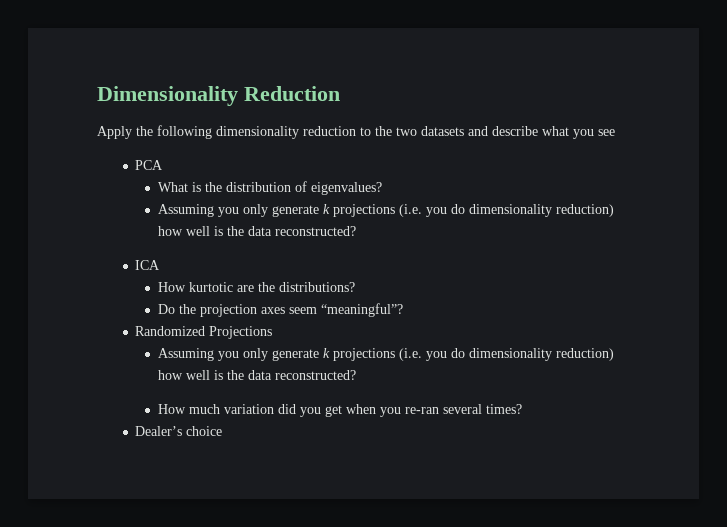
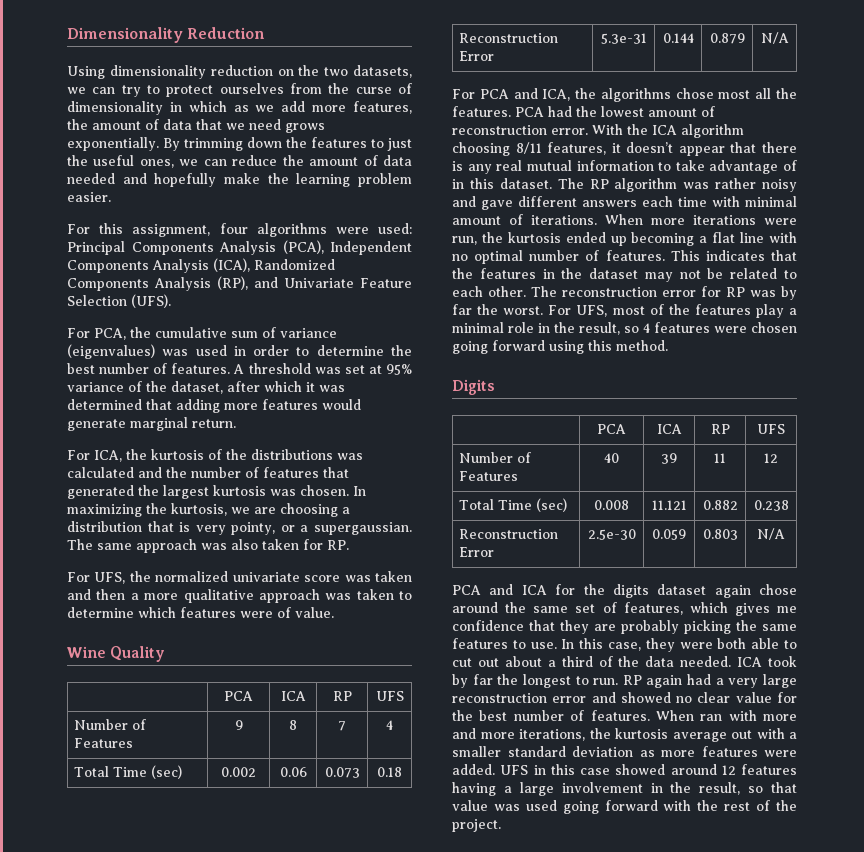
[97,125,212,139] Apply the following -> [67,66,105,79] Using
[360,127,371,136] to -> [277,69,294,76] on
[421,126,615,139] [135,160,164,170] [157,181,382,195] [157,204,614,217] [157,226,356,236] [135,260,161,270] [157,282,355,292] [157,303,403,317] [135,326,273,339] [157,348,614,361] [157,370,356,380] [157,404,522,417] [135,426,223,436] datasets and describe what you see // PCA // What is the distribution of eigenvalues? // Assuming you only generate k projections (i.e. you do dimensionality reduction) how well is the data reconstructed? // ICA // How kurtotic are the distributions? // Do the projection axes seem “meaningful”? // Randomized Projections // Assuming you only generate k projections (i.e. you do dimensionality reduction) how well is the data reconstructed? // How much variation did you get when you re-ran several times? // Dealer’s choice -> [353,65,412,78] [67,83,412,97] [67,101,412,115] [67,119,325,133] [67,137,412,151] [67,155,413,168] [67,173,412,187] [67,192,111,202] [67,223,412,237] [67,240,412,255] [67,258,335,273] [67,276,412,291] [67,294,171,308] [67,327,337,340] [67,344,412,359] [67,363,412,375] [67,381,345,394] [67,399,361,413] [67,417,236,431] [67,449,363,462] [67,467,349,478] [67,485,366,499] [67,503,350,517] [67,521,413,535] [67,539,349,553] [67,571,412,584] [67,589,412,603] [67,607,334,618] [67,646,166,662] [224,691,253,701] [280,691,306,701] [332,691,352,701] [375,691,404,701] [74,719,147,730] [74,738,134,748] [234,720,243,730] [289,720,297,730] [338,721,346,731] [386,720,393,730] [74,765,183,779] [221,767,256,777] [279,767,307,777] [324,767,360,778] [377,767,402,777] [459,33,559,43] [459,51,495,61] [600,33,647,44] [662,33,694,43] [709,33,745,44] [760,32,789,44] [452,88,797,102] [452,106,715,117] [452,124,744,138] [452,142,797,156] [452,160,797,174] [452,178,797,192] [452,196,797,210] [452,214,797,225] [452,232,797,246] [452,250,797,264] [452,268,797,282] [452,286,797,300] [452,304,797,318] [452,322,797,335] [452,340,668,354] [452,379,495,395] [597,424,626,434] [656,424,682,434] [710,424,730,434] [757,424,785,434] [459,452,532,463] [459,471,519,481] [604,453,619,463] [661,453,677,464] [714,453,726,463] [764,453,778,463] [459,498,568,512] [594,500,629,510] [651,500,687,510] [702,500,738,510] [753,500,789,511] [459,529,559,539] [459,547,495,557] [587,529,636,540] [652,529,686,540] [702,529,738,540] [757,528,785,540] [452,584,797,598] [452,602,797,616] [452,620,797,634] [452,638,797,652] [452,656,797,667] [452,674,797,688] [452,692,797,703] [452,710,797,721] [452,728,797,742] [452,746,797,757] [452,764,797,775] [452,782,797,796] [452,800,797,814] [452,819,501,832] datasets, we can try to protect ourselves from the curse of dimensionality in which as we add more features, the amount of data that we need grows exponentially. By trimming down the features to just the useful ones, we can reduce the amount of data needed and hopefully make the learning problem easier. // For this assignment, four algorithms were used: Principal Components Analysis (PCA), Independent Components Analysis (ICA), Randomized Components Analysis (RP), and Univariate Feature Selection (UFS). // For PCA, the cumulative sum of variance (eigenvalues) was used in order to determine the best number of features. A threshold was set at 95% variance of the dataset, after which it was determined that adding more features would generate marginal return. // For ICA, the kurtosis of the distributions was calculated and the number of features that generated the largest kurtosis was chosen. In maximizing the kurtosis, we are choosing a distribution that is very pointy, or a supergaussian. The same approach was also taken for RP. // For UFS, the normalized univariate score was taken and then a more qualitative approach was taken to determine which features were of value. // Wine Quality // | PCA | ICA | RP | UFS // Number of Features | 9 | 8 | 7 | 4 // Total Time (sec) | 0.002 | 0.06 | 0.073 | 0.18 // Reconstruction Error | 5.3e-31 | 0.144 | 0.879 | N/A // For PCA and ICA, the algorithms chose most all the features. PCA had the lowest amount of reconstruction error. With the ICA algorithm choosing 8/11 features, it doesn’t appear that there is any real mutual information to take advantage of in this dataset. The RP algorithm was rather noisy and gave different answers each time with minimal amount of iterations. When more iterations were run, the kurtosis ended up becoming a flat line with no optimal number of features. This indicates that the features in the dataset may not be related to each other. The reconstruction error for RP was by far the worst. For UFS, most of the features play a minimal role in the result, so 4 features were chosen going forward using this method. // Digits // | PCA | ICA | RP | UFS // Number of Features | 40 | 39 | 11 | 12 // Total Time (sec) | 0.008 | 11.121 | 0.882 | 0.238 // Reconstruction Error | 2.5e-30 | 0.059 | 0.803 | N/A // PCA and ICA for the digits dataset again chose around the same set of features, which gives me confidence that they are probably picking the same features to use. In this case, they were both able to cut out about a third of the data needed. ICA took by far the longest to run. RP again had a very large reconstruction error and showed no clear value for the best number of features. When ran with more and more iterations, the kurtosis average out with a smaller standard deviation as more features were added. UFS in this case showed around 12 features having a large involvement in the result, so that value was used going forward with the rest of the project.

